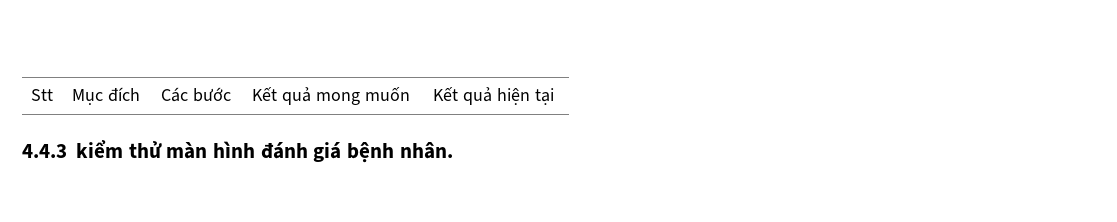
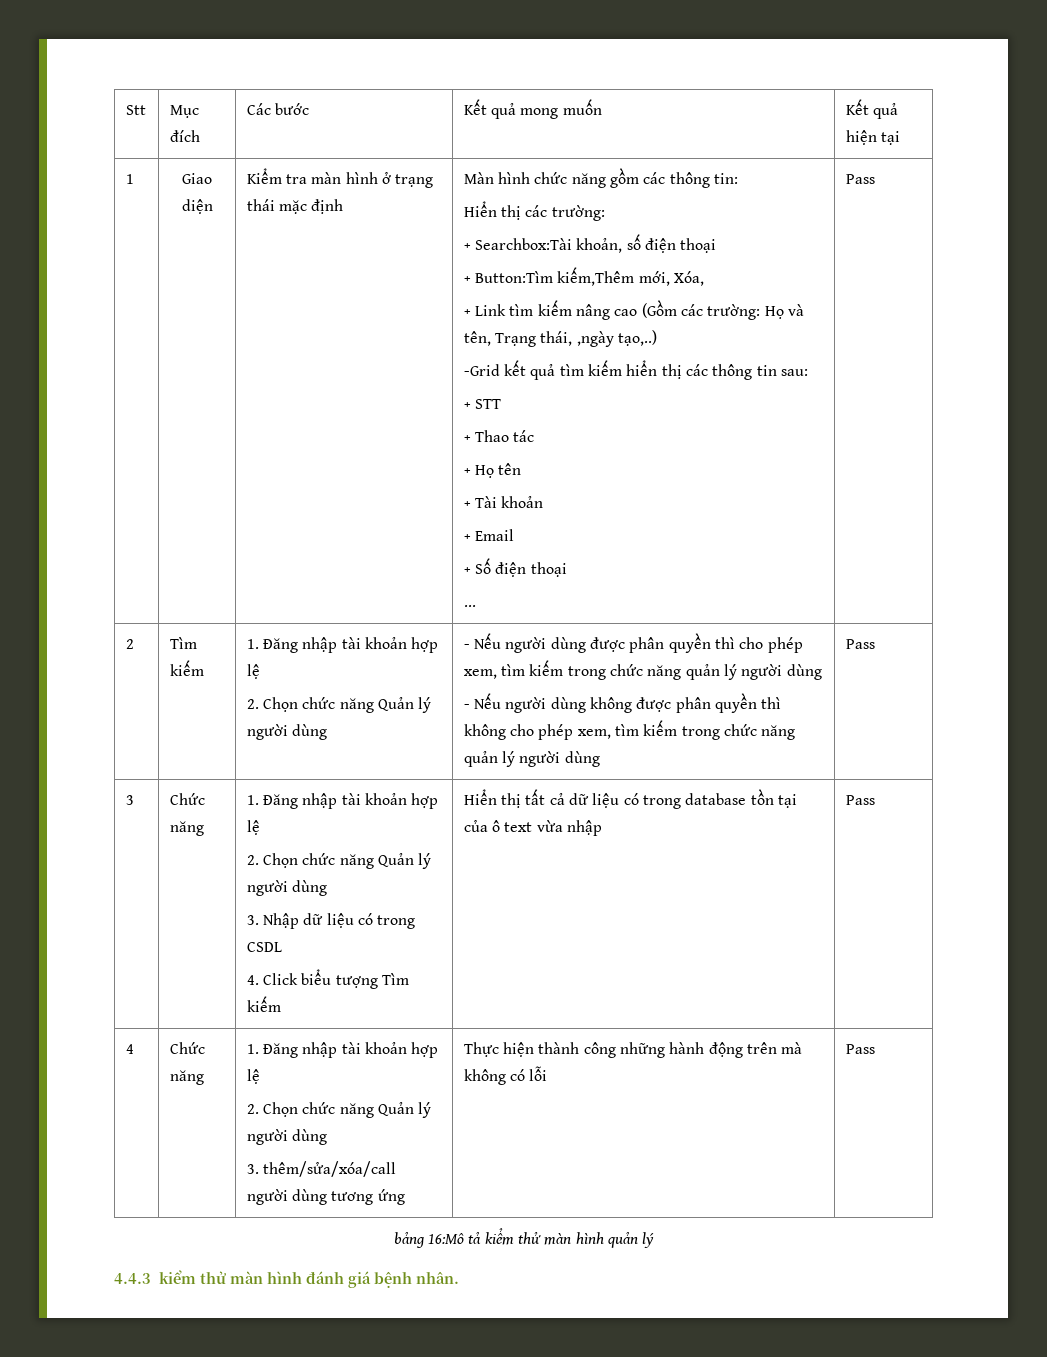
(554, 96) none -> [125,174,134,184] [182,173,212,184] [181,199,213,214] [246,168,434,188] [246,199,344,214] [463,168,739,188] [463,201,605,221] [463,234,717,253] [463,267,705,286] [463,300,804,320] [463,330,658,347] [463,360,808,380] [463,399,502,409] [463,430,535,442] [463,463,522,478] [463,496,544,508] [463,529,515,541] [463,558,567,577] [463,605,476,607] [845,174,875,184] [125,639,134,649] [169,637,197,649] [169,660,204,676] [246,637,439,653] [246,664,260,679] [246,697,432,713] [246,724,328,740] [463,633,803,653] [463,660,822,680] [463,693,782,713] [463,720,796,740] [463,751,600,767] [845,639,875,649] [125,795,134,805] [169,793,205,805] [169,821,204,836] [246,793,439,809] [246,820,260,835] [246,853,432,869] [246,880,328,896] [246,913,416,929] [246,942,282,952] [246,969,410,989] [246,996,281,1012] [463,789,797,809] [463,820,603,836] [845,795,875,805] [125,1044,134,1054] [169,1042,205,1054] [169,1070,204,1085] [246,1042,439,1058] [246,1069,260,1084] [246,1102,432,1118] [246,1129,328,1145] [246,1161,397,1177] [246,1189,405,1205] [463,1042,803,1058] [463,1066,548,1085] [845,1044,875,1054] [393,1228,655,1248] // 1 | Giao diện | Kiểm tra màn hình ở trạng thái mặc định | Màn hình chức năng gồm các thông tin: // Hiển thị các trường: // + Searchbox:Tài khoản, số điện thoại // + Button:Tìm kiếm,Thêm mới, Xóa, // + Link tìm kiếm nâng cao (Gồm các trường: Họ và tên, Trạng thái, ,ngày tạo,..) // -Grid kết quả tìm kiếm hiển thị các thông tin sau: // + STT // + Thao tác // + Họ tên // + Tài khoản // + Email // + Số điện thoại // ... | Pass // 2 | Tìm kiếm | 1. Đăng nhập tài khoản hợp lệ // 2. Chọn chức năng Quản lý người dùng | - Nếu người dùng được phân quyền thì cho phép xem, tìm kiếm trong chức năng quản lý người dùng // - Nếu người dùng không được phân quyền thì không cho phép xem, tìm kiếm trong chức năng quản lý người dùng | Pass // 3 | Chức năng | 1. Đăng nhập tài khoản hợp lệ // 2. Chọn chức năng Quản lý người dùng // 3. Nhập dữ liệu có trong CSDL // 4. Click biểu tượng Tìm kiếm | Hiển thị tất cả dữ liệu có trong database tồn tại của ô text vừa nhập | Pass // 4 | Chức năng | 1. Đăng nhập tài khoản hợp lệ // 2. Chọn chức năng Quản lý người dùng // 3. thêm/sửa/xóa/call người dùng tương ứng | Thực hiện thành công những hành động trên mà không có lỗi | Pass // bảng 16:Mô tả kiểm thử màn hình quản lý

